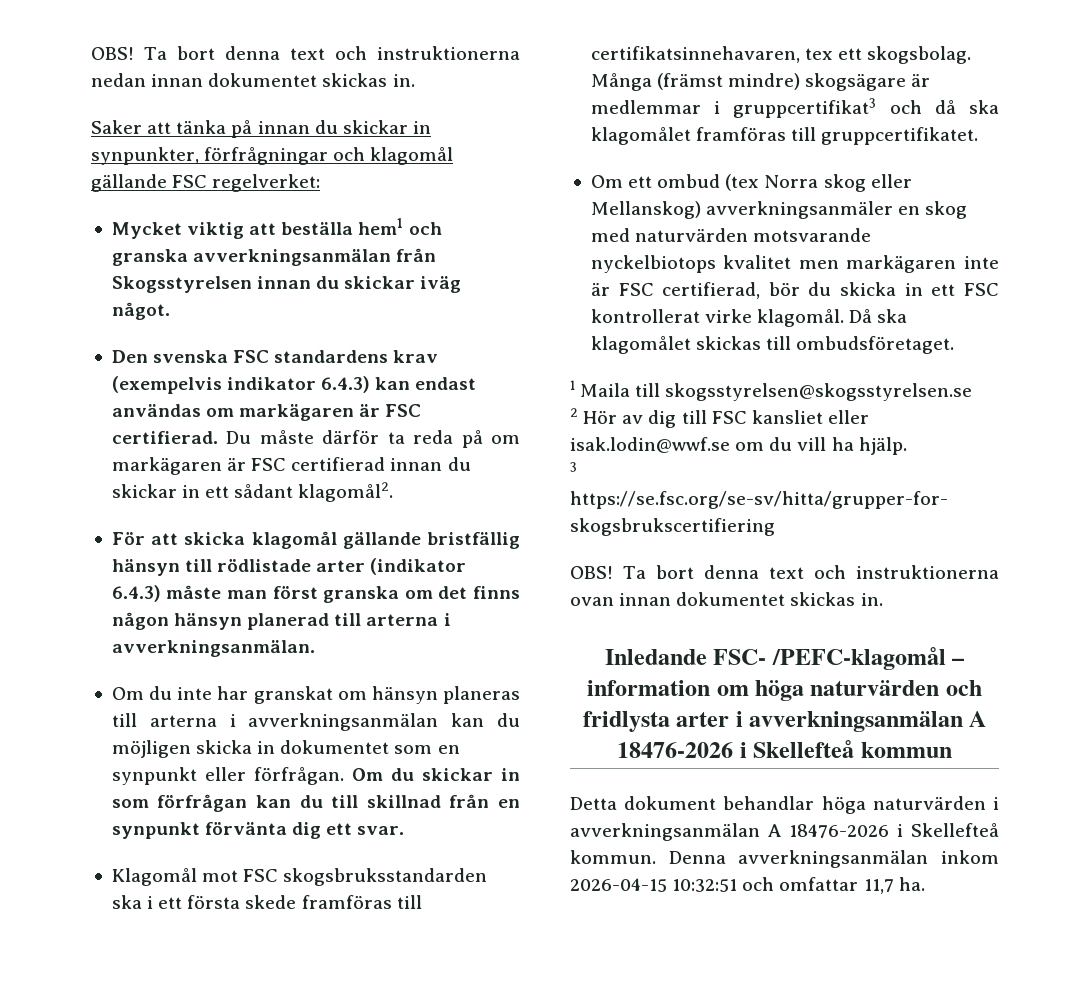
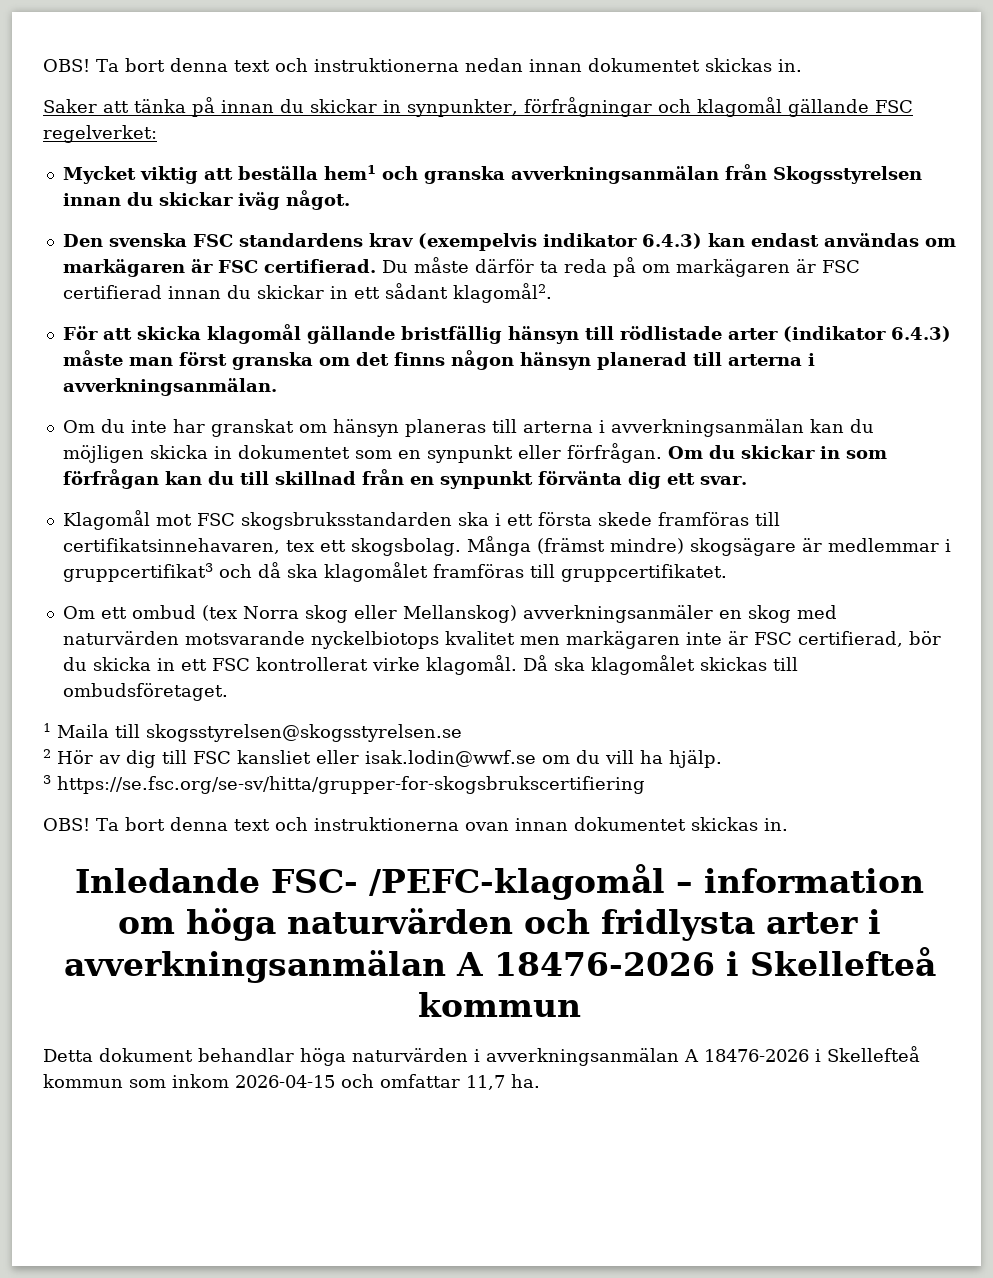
[570,850,929,868] kommun. Denna avverkningsanmälan -> [43,1074,166,1088] kommun som
[672,879,738,892] 10:32:51 -> (335, 1081) none

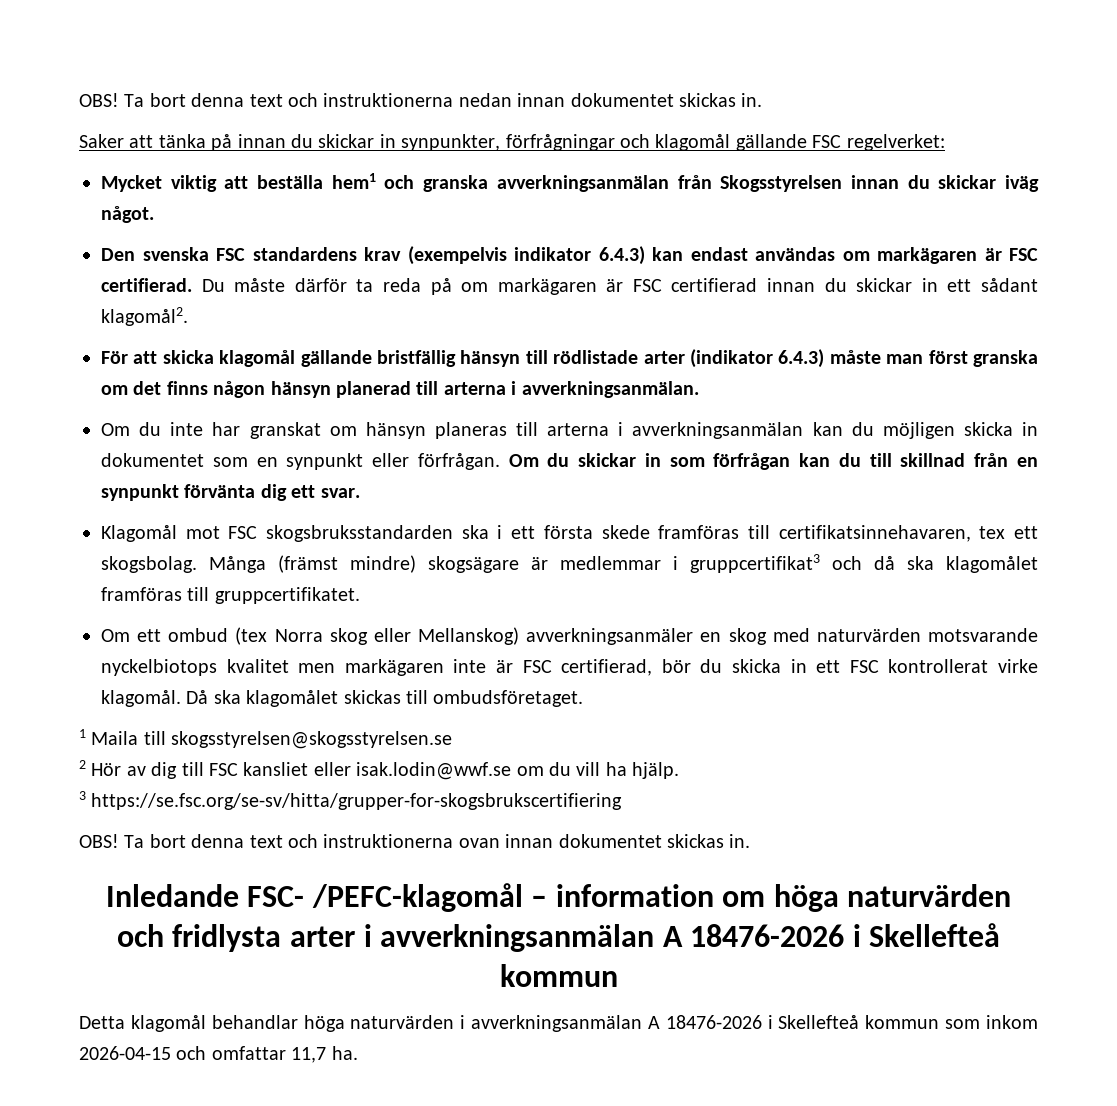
[99,1048,193,1062] dokument -> [130,1015,206,1032] klagomål

